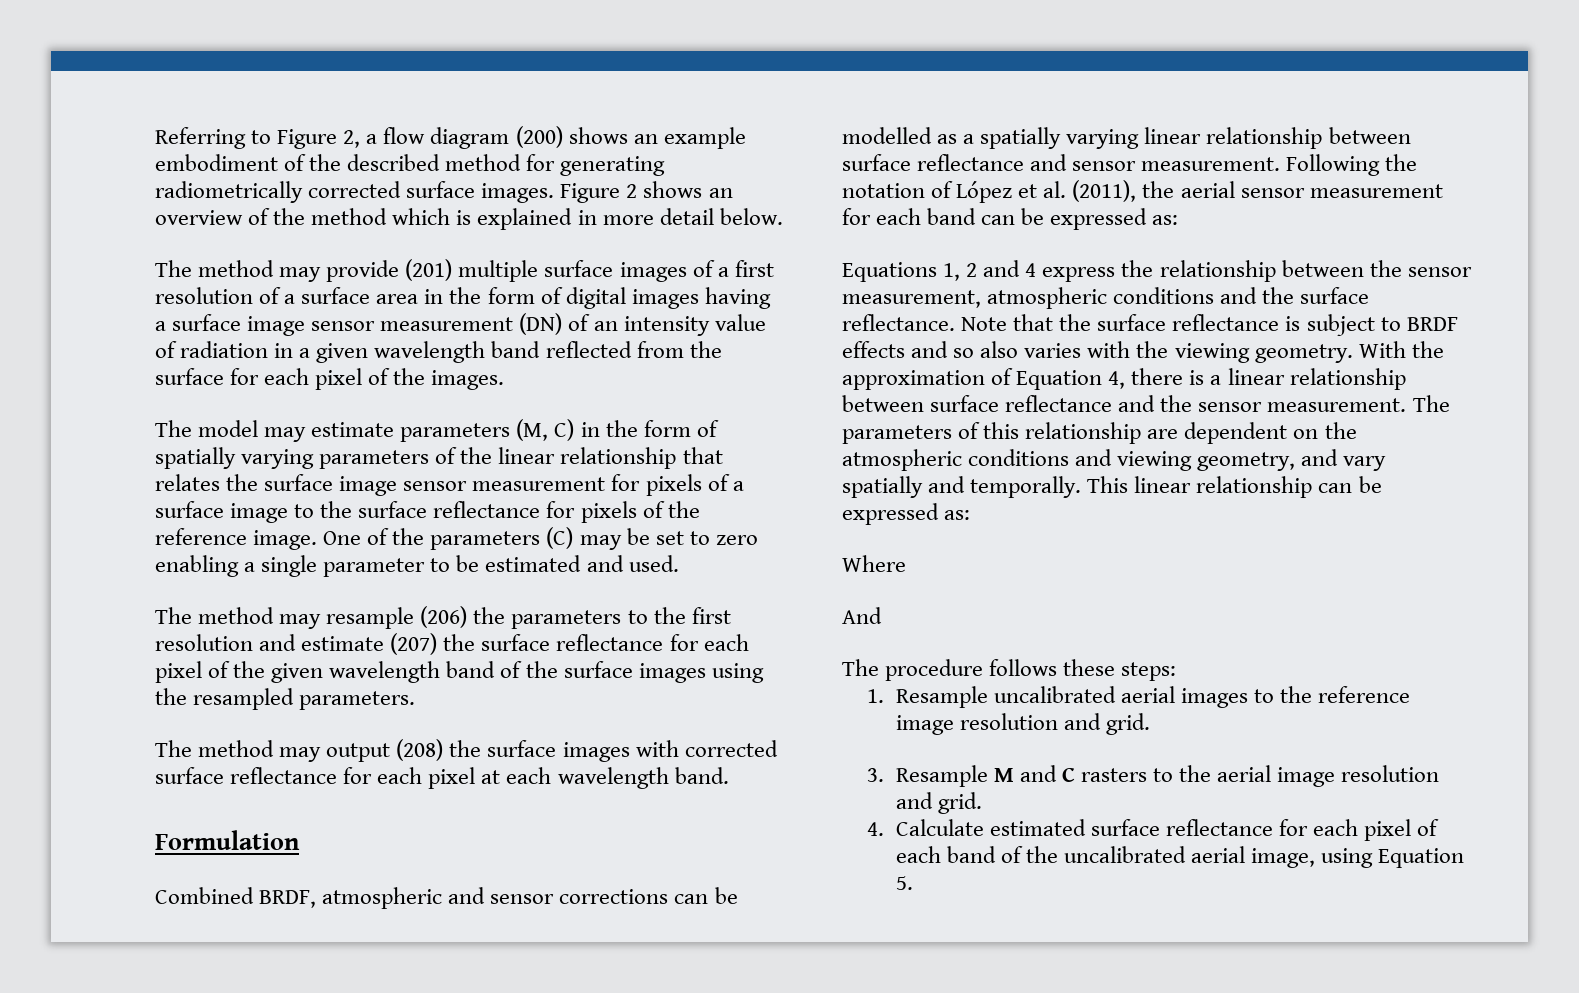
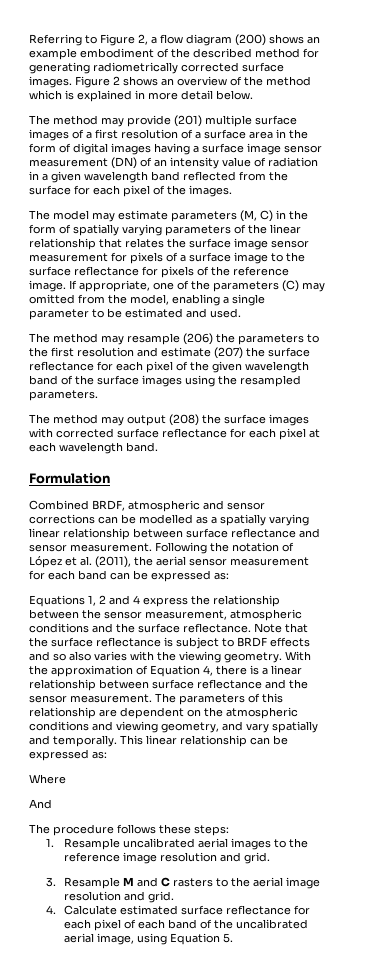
[323,531,362,545] One -> [69,280,174,292] If appropriate, one
[626,528,758,545] be set to zero -> [29,294,169,305] omitted from the model,

